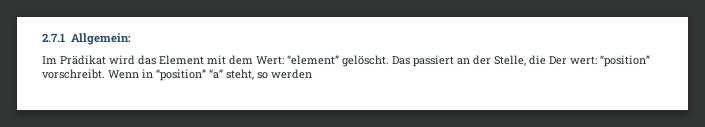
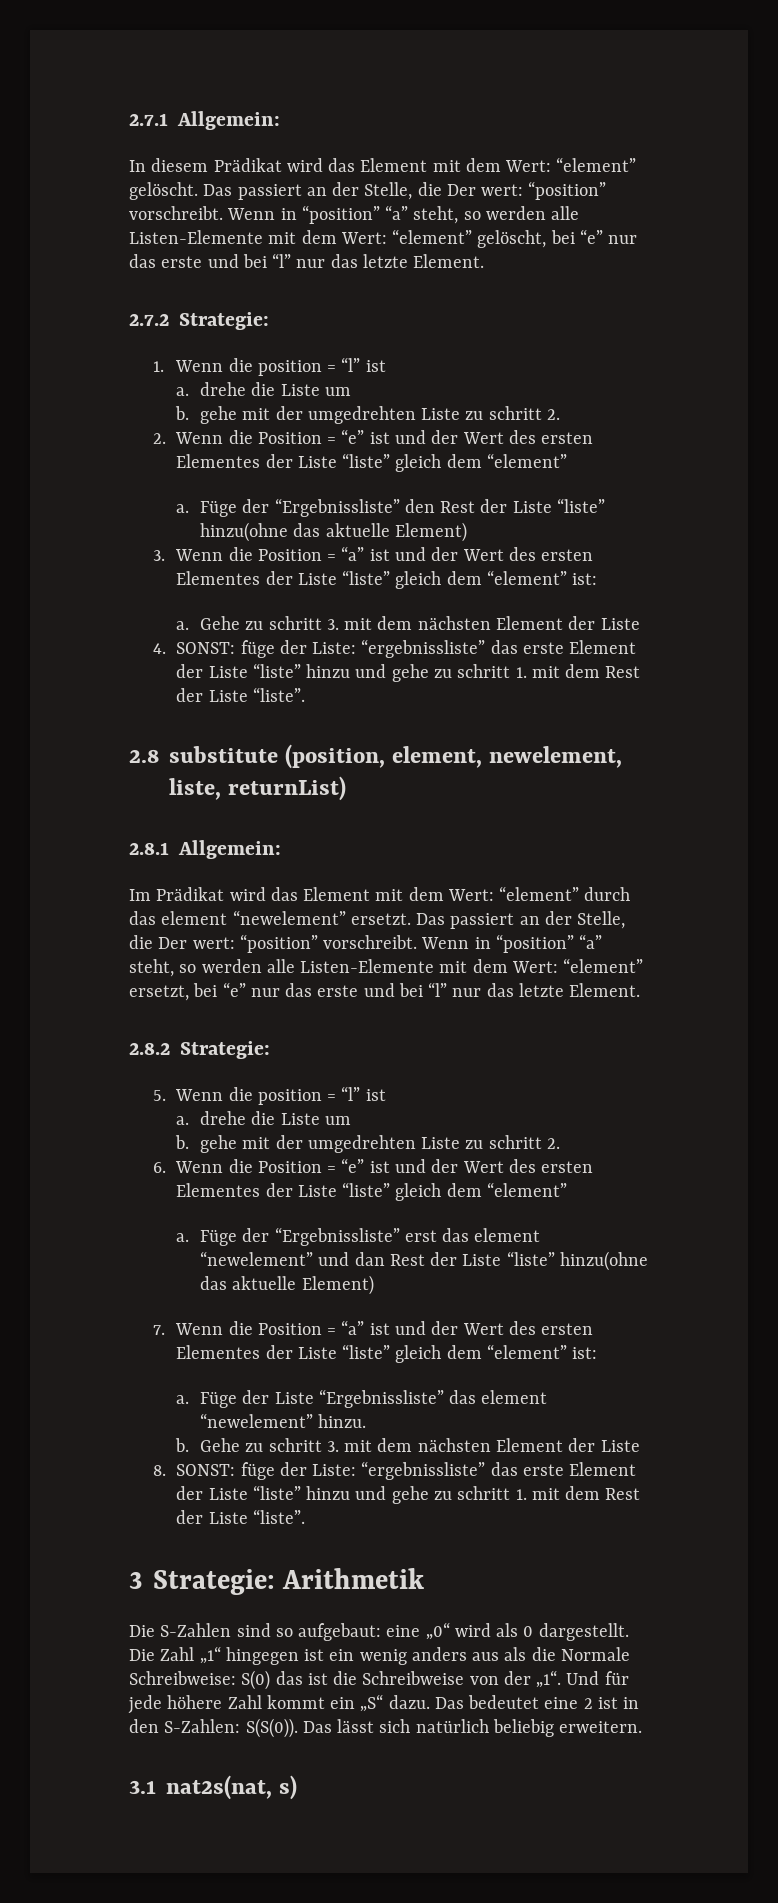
[42,56,57,64] Im -> [129,158,209,172] In diesem
(312, 74) none -> [551,206,580,220] [129,229,638,248] [129,253,485,268] [129,312,269,330] [152,357,386,376] [176,382,351,396] [175,406,560,424] [152,429,594,444] [176,453,568,472] [176,498,605,517] [200,522,467,542] [152,546,594,561] [176,570,598,589] [176,616,640,630] [152,639,637,658] [176,663,641,682] [176,687,305,702] [129,744,622,769] [168,776,346,801] [129,840,281,859] [129,886,631,901] [129,910,626,929] [129,934,603,953] [129,958,644,977] [129,982,641,1001] [129,1041,270,1059] [152,1086,386,1105] [176,1111,351,1125] [175,1135,560,1153] [152,1158,594,1173] [176,1182,568,1201] [176,1227,541,1246] [200,1251,648,1271] [200,1275,374,1295] [152,1320,594,1335] [176,1344,598,1363] [176,1389,548,1408] [200,1413,367,1428] [175,1438,640,1452] [152,1461,637,1480] [176,1485,641,1504] [176,1509,305,1524] [129,1568,424,1595] [129,1622,629,1641] [129,1646,630,1665] [129,1670,629,1690] [128,1694,640,1714] [129,1718,643,1738] [129,1775,297,1800] alle Listen-Elemente mit dem Wert: “element” gelöscht, bei “e” nur das erste und bei “l” nur das letzte Element. // 2.7.2 Strategie: // 1. Wenn die position = “l” ist // a. drehe die Liste um // b. gehe mit der umgedrehten Liste zu schritt 2. // 2. Wenn die Position = “e” ist und der Wert des ersten Elementes der Liste “liste” gleich dem “element” // a. Füge der “Ergebnissliste” den Rest der Liste “liste” hinzu(ohne das aktuelle Element) // 3. Wenn die Position = “a” ist und der Wert des ersten Elementes der Liste “liste” gleich dem “element” ist: // a. Gehe zu schritt 3. mit dem nächsten Element der Liste // 4. SONST: füge der Liste: “ergebnissliste” das erste Element der Liste “liste” hinzu und gehe zu schritt 1. mit dem Rest der Liste “liste”. // 2.8 substitute (position, element, newelement, liste, returnList) // 2.8.1 Allgemein: // Im Prädikat wird das Element mit dem Wert: “element” durch das element “newelement” ersetzt. Das passiert an der Stelle, die Der wert: “position” vorschreibt. Wenn in “position” “a” steht, so werden alle Listen-Elemente mit dem Wert: “element” ersetzt, bei “e” nur das erste und bei “l” nur das letzte Element. // 2.8.2 Strategie: // 5. Wenn die position = “l” ist // a. drehe die Liste um // b. gehe mit der umgedrehten Liste zu schritt 2. // 6. Wenn die Position = “e” ist und der Wert des ersten Elementes der Liste “liste” gleich dem “element” // a. Füge der “Ergebnissliste” erst das element “newelement” und dan Rest der Liste “liste” hinzu(ohne das aktuelle Element) // 7. Wenn die Position = “a” ist und der Wert des ersten Elementes der Liste “liste” gleich dem “element” ist: // a. Füge der Liste “Ergebnissliste” das element “newelement” hinzu. // b. Gehe zu schritt 3. mit dem nächsten Element der Liste // 8. SONST: füge der Liste: “ergebnissliste” das erste Element der Liste “liste” hinzu und gehe zu schritt 1. mit dem Rest der Liste “liste”. // 3 Strategie: Arithmetik // Die S-Zahlen sind so aufgebaut: eine „0“ wird als 0 dargestellt. Die Zahl „1“ hingegen ist ein wenig anders aus als die Normale Schreibweise: S(0) das ist die Schreibweise von der „1“. Und für jede höhere Zahl kommt ein „S“ dazu. Das bedeutet eine 2 ist in den S-Zahlen: S(S(0)). Das lässt sich natürlich beliebig erweitern. // 3.1 nat2s(nat, s)

